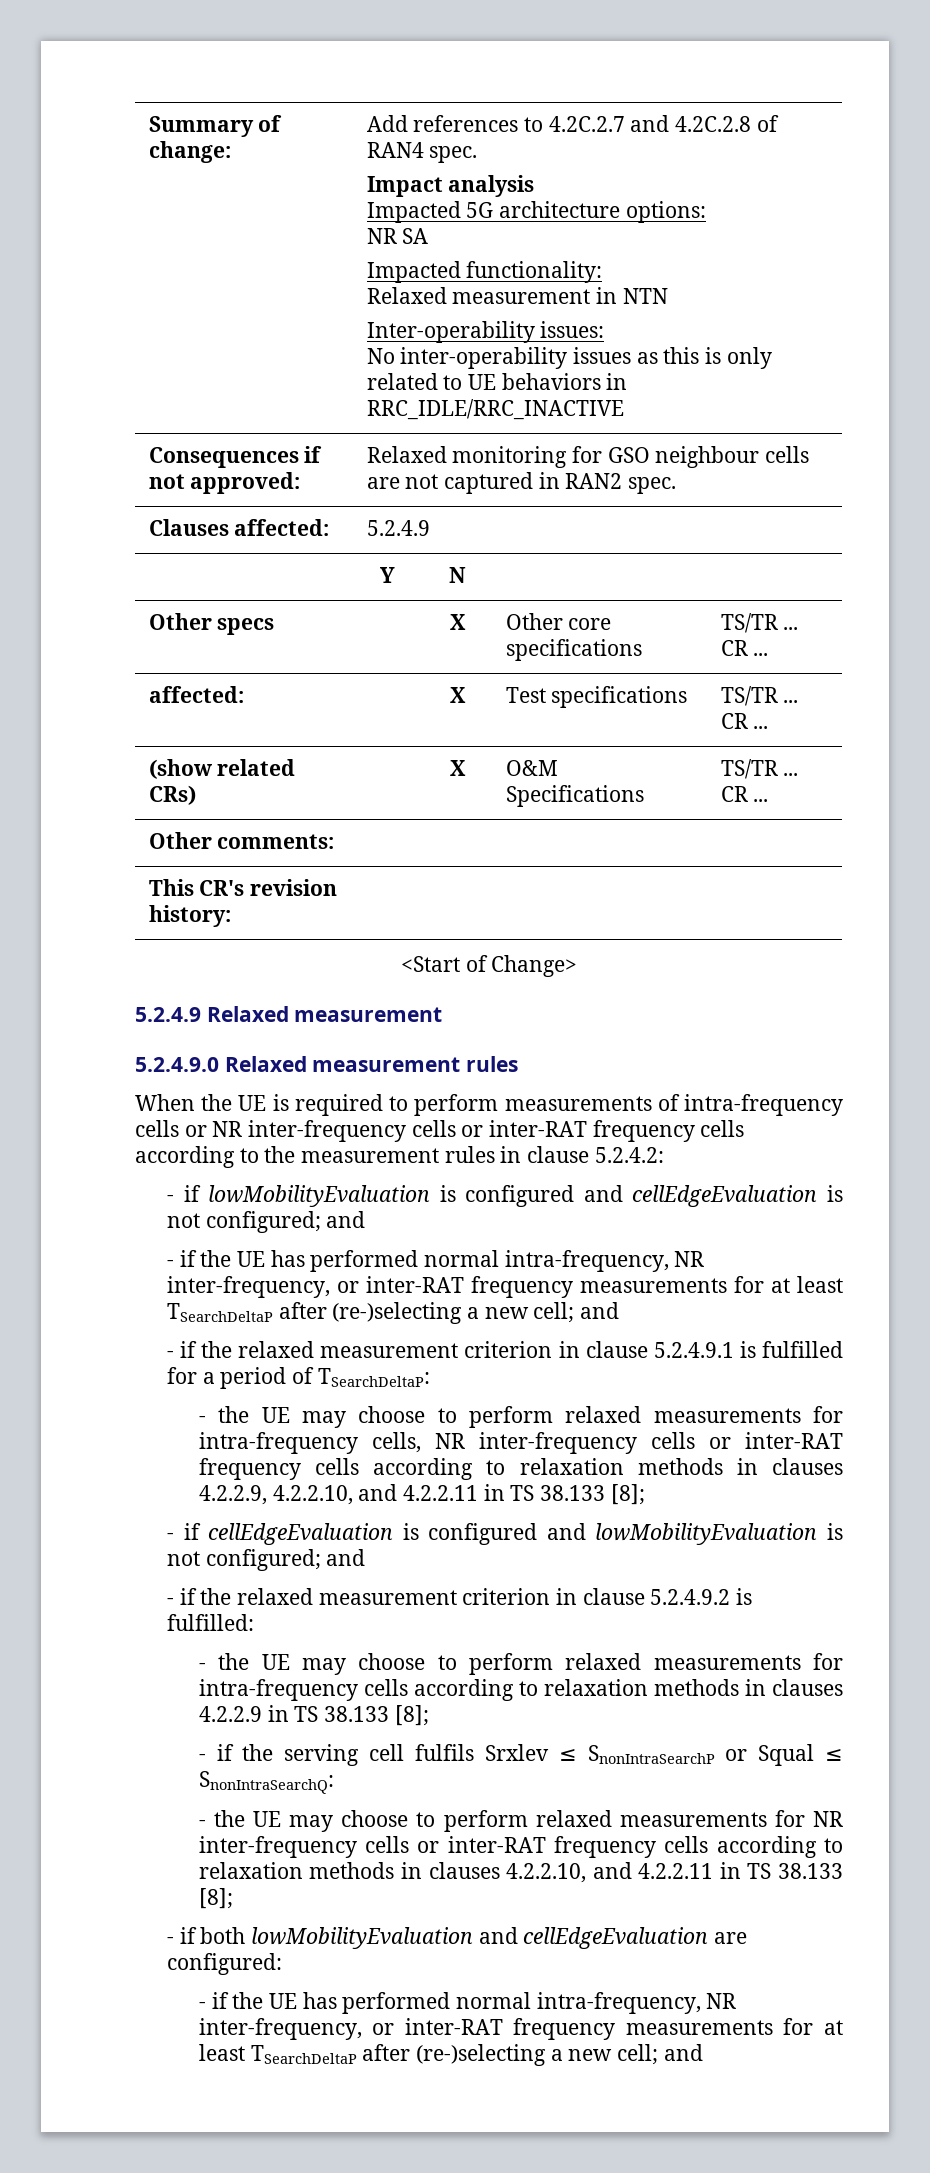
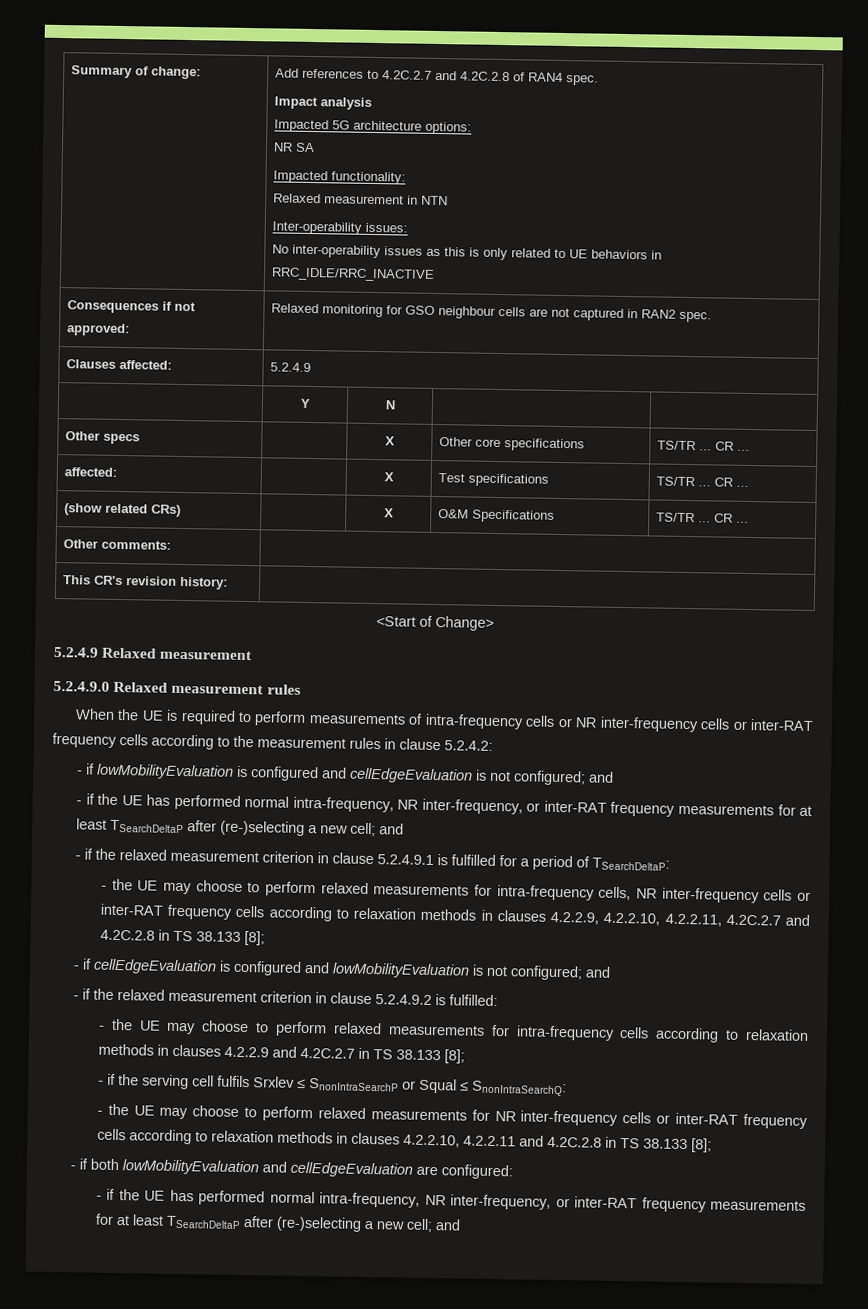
[358,1484,478,1501] and 4.2.2.11 -> [664,913,811,927] [99,929,155,941] 4.2.2.11, 4.2C.2.7 and 4.2C.2.8
(262, 1714) none -> [271,1046,355,1059] and 4.2C.2.7
[592,1862,714,1879] and 4.2.2.11 -> [462,1135,602,1148] 4.2.2.11 and 4.2C.2.8

